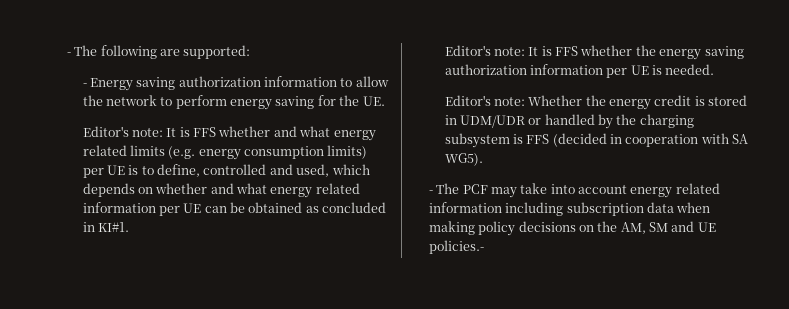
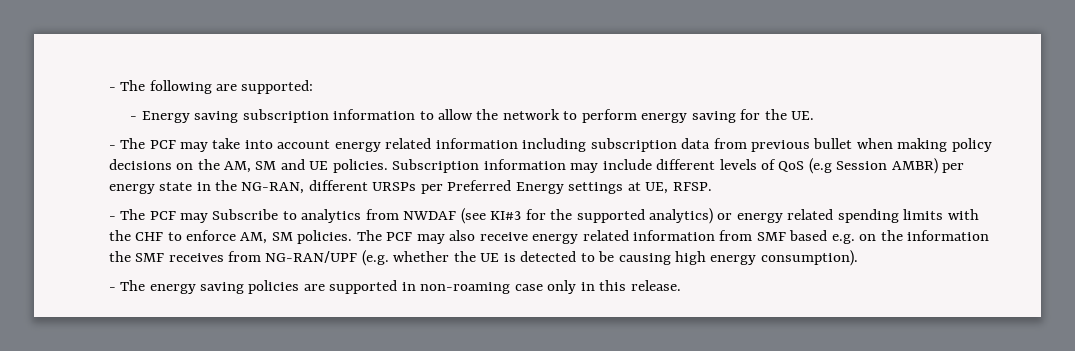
[178,76,261,87] authorization -> [242,109,329,123] subscription
[82,126,376,141] [82,145,368,160] [82,164,370,178] [82,183,360,198] [82,202,387,216] [82,222,129,232] [444,45,744,60] [444,64,715,78] [444,95,748,110] [444,114,694,129] [444,133,749,148] [444,153,483,166] // Editor's note: It is FFS whether and what energy related limits (e.g. energy consumption limits) per UE is to define, controlled and used, which depends on whether and what energy related information per UE can be obtained as concluded in KI#1. // Editor's note: It is FFS whether the energy saving authorization information per UE is needed. // Editor's note: Whether the energy credit is stored in UDM/UDR or handled by the charging subsystem is FFS (decided in cooperation with SA WG5). -> (815, 115) none
(674, 207) none -> [713,138,853,152] from previous bullet
[428,240,484,254] policies.- -> [332,158,965,174] [108,180,712,194] [108,208,979,224] [108,230,990,244] [108,250,858,266] [108,280,681,294] policies. Subscription information may include different levels of QoS (e.g Session AMBR) per energy state in the NG-RAN, different URSPs per Preferred Energy settings at UE, RFSP. // - The PCF may Subscribe to analytics from NWDAF (see KI#3 for the supported analytics) or energy related spending limits with the CHF to enforce AM, SM policies. The PCF may also receive energy related information from SMF based e.g. on the information the SMF receives from NG-RAN/UPF (e.g. whether the UE is detected to be causing high energy consumption). // - The energy saving policies are supported in non-roaming case only in this release.

